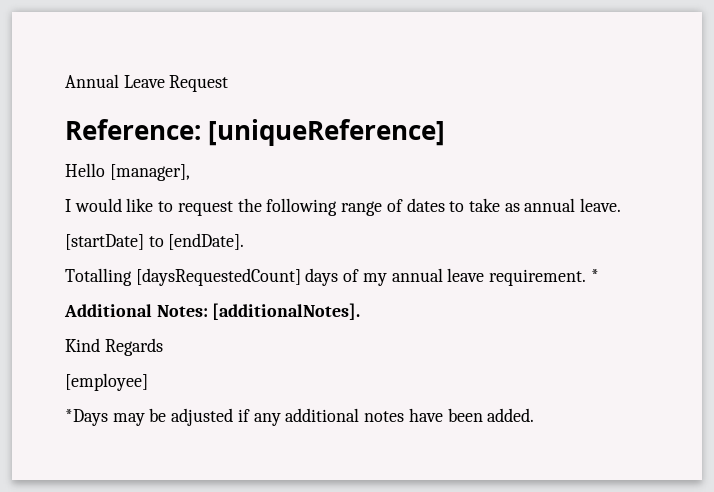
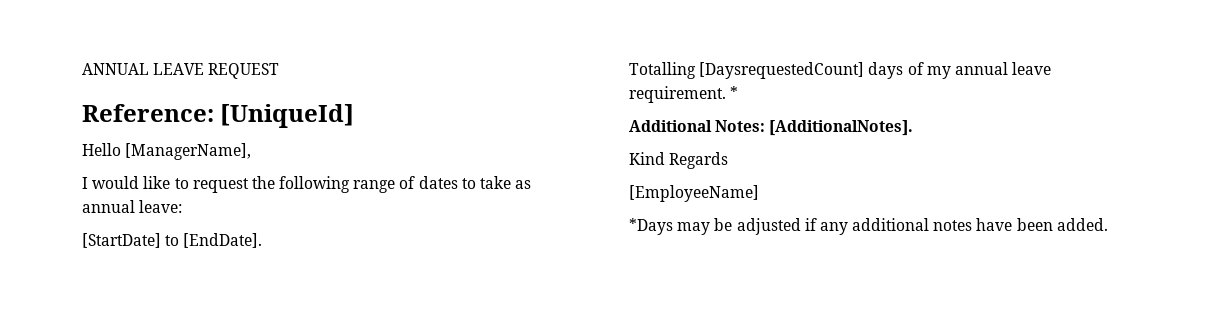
[65,74,229,92] Annual Leave Request -> [82,63,280,79] ANNUAL LEAVE REQUEST
[208,119,446,146] [uniqueReference] -> [220,104,355,128] [UniqueId]
[109,164,190,181] [manager], -> [125,143,252,160] [ManagerName],
[580,198,622,212] [65,233,245,250] leave. // [startDate] to [endDate]. -> [139,200,183,213] [82,233,263,248] leave: // [StartDate] to [EndDate].
[135,268,301,286] [daysRequestedCount] -> [699,62,865,79] [DaysrequestedCount]
[212,303,361,320] [additionalNotes]. -> [769,120,914,136] [AdditionalNotes].
[65,373,148,391] [employee] -> [629,185,759,202] [EmployeeName]

